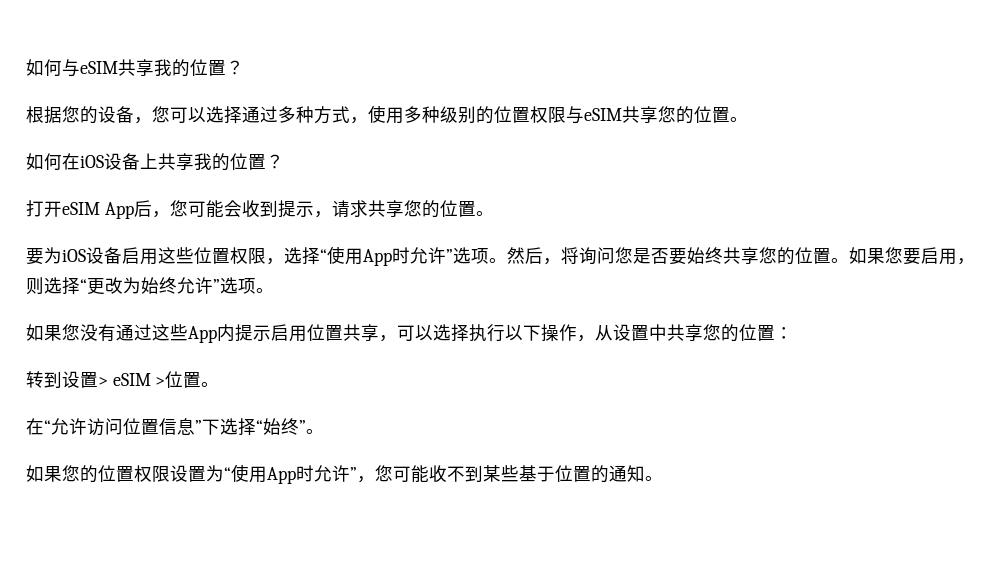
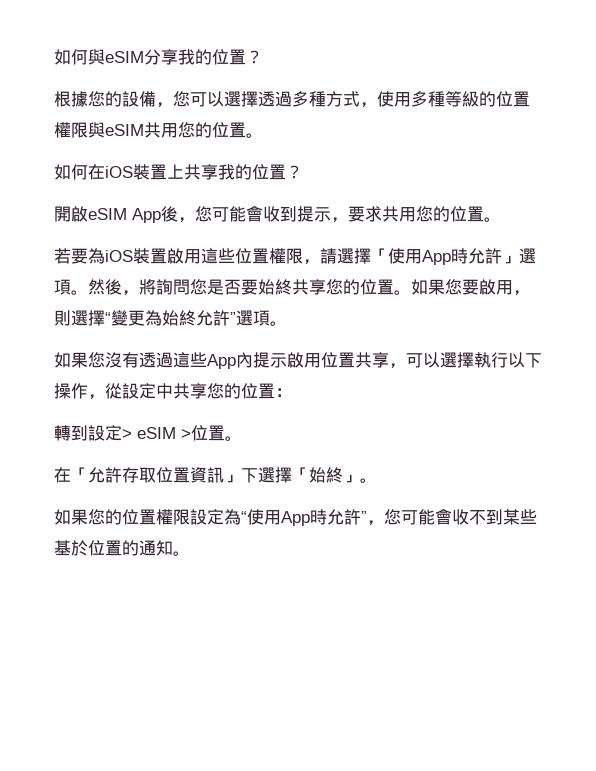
[26,59,136,77] 如何与eSIM共 -> [54,49,161,65] 如何與eSIM分
[44,105,658,124] 据您的设备，您可以选择通过多种方式，使用多种级别的位置权限与eSIM共享 -> [71,91,530,108] [54,122,178,138] 據您的設備，您可以選擇透過多種方式，使用多種等級的位置權限與eSIM共用
[104,153,140,170] 设备 -> [133,164,167,180] 裝置
[26,200,62,217] 打开 -> [54,206,88,222] 開啟
[133,200,242,218] 后，您可能会 -> [161,205,263,223] 後，您可能會
[331,200,494,218] [26,246,615,266] 请求共享您的位置。 // 要为iOS设备启用这些位置权限，选择“使用App时允许”选项。然后，将询问 -> [348,206,501,222] [54,247,536,265] [54,279,190,296] 要求共用您的位置。 // 若要為iOS裝置啟用這些位置權限，請選擇「使用App時允許」選項。然後，將詢問
[705,247,723,264] 终 -> [275,279,292,295] 終
[921,247,975,265] [26,277,274,295] [26,324,289,343] 启用，则选择“更改为始终允许”选项。 // 如果您没有通过这些App内提示启 -> [479,279,530,296] [54,310,287,326] [54,351,304,369] 啟用，則選擇“變更為始終允許”選項。 // 如果您沒有透過這些App內提示啟
[433,324,487,342] 选择执 -> [440,352,491,368] 選擇執
[595,324,649,341] 从设置 -> [105,383,156,399] 從設定
[26,371,98,388] 转到设置 -> [54,425,122,441] 轉到設定
[44,418,306,436] “允许访问位置信息”下选择“始终” -> [71,467,360,483] 「允許存取位置資訊」下選擇「始終」
[134,464,350,484] 权限设置为“使用App时允许 -> [156,509,361,526] 權限設定為“使用App時允許
(429, 474) none -> [435,508,452,525] 會
[537,466,555,482] 于 -> [71,540,88,556] 於

